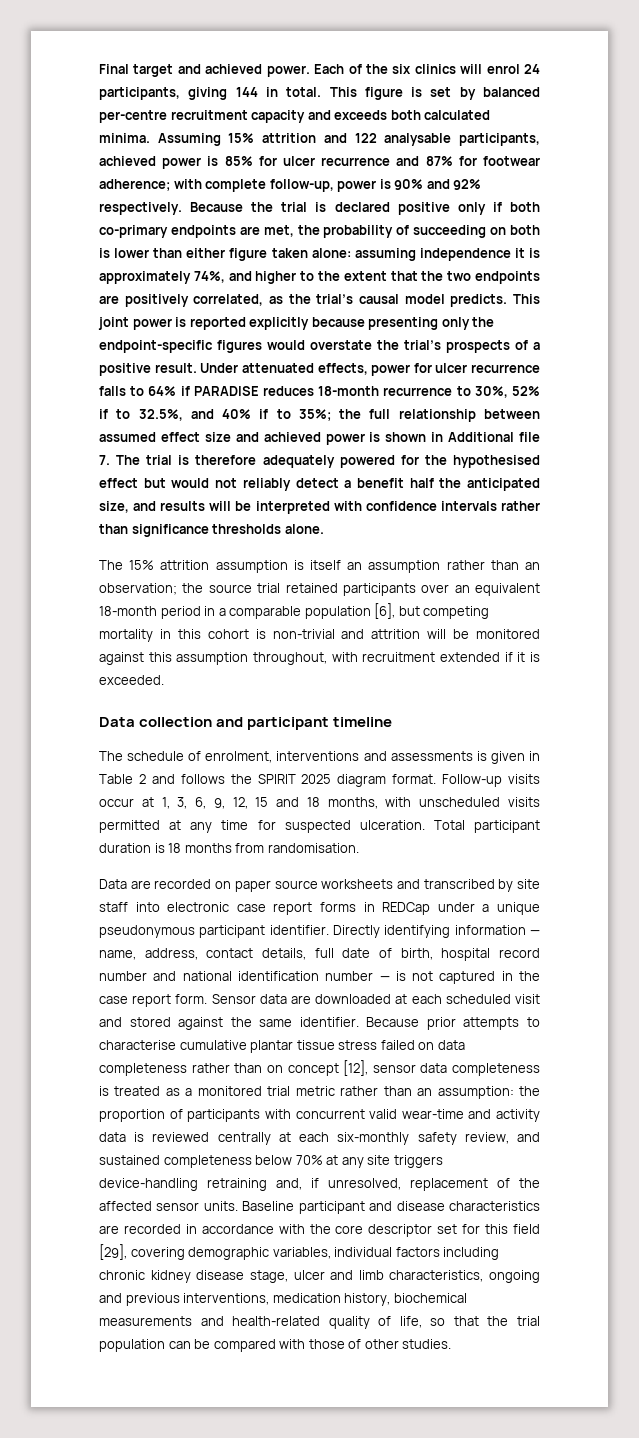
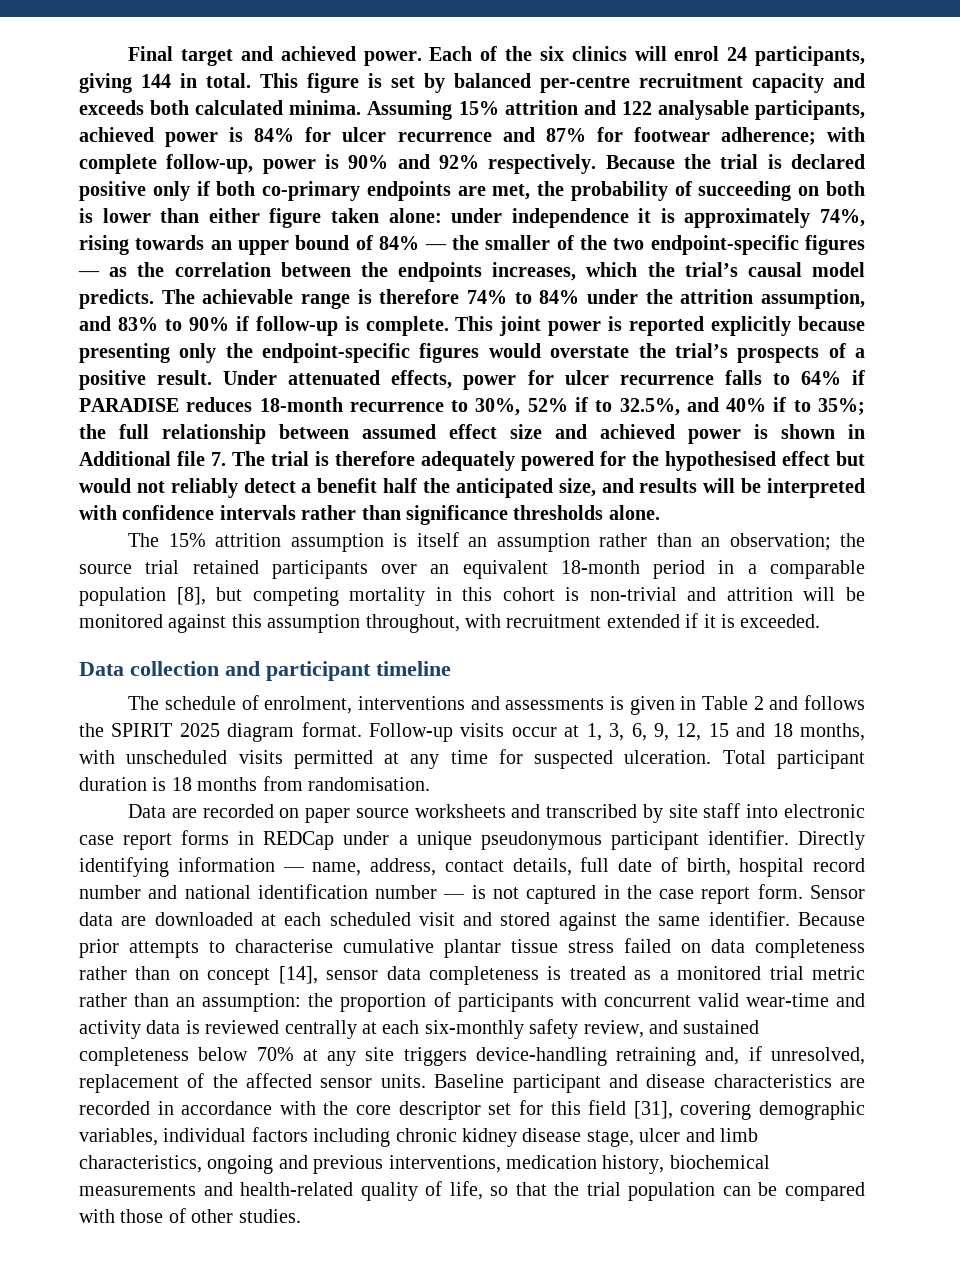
[224,156,253,166] 85% -> [254,128,295,142] 84%
[354,248,416,261] assuming -> [451,208,503,223] under
[228,271,541,284] [99,294,283,307] and higher to the extent that the two endpoints are positively correlated, as -> [79,235,865,255] [78,262,638,282] rising towards an upper bound of 84% — the smaller of the two endpoint-specific figures — as the correlation between the endpoints increases, which
(508, 300) none -> [161,289,865,309] [79,316,449,336] The achievable range is therefore 74% to 84% under the attrition assumption, and 83% to 90% if follow-up is complete.
[374,603,396,619] [6], -> [176,587,206,605] [8],
[343,1060,369,1076] [12], -> [278,966,318,984] [14],
[99,1244,127,1260] [29], -> [633,1101,673,1119] [31],

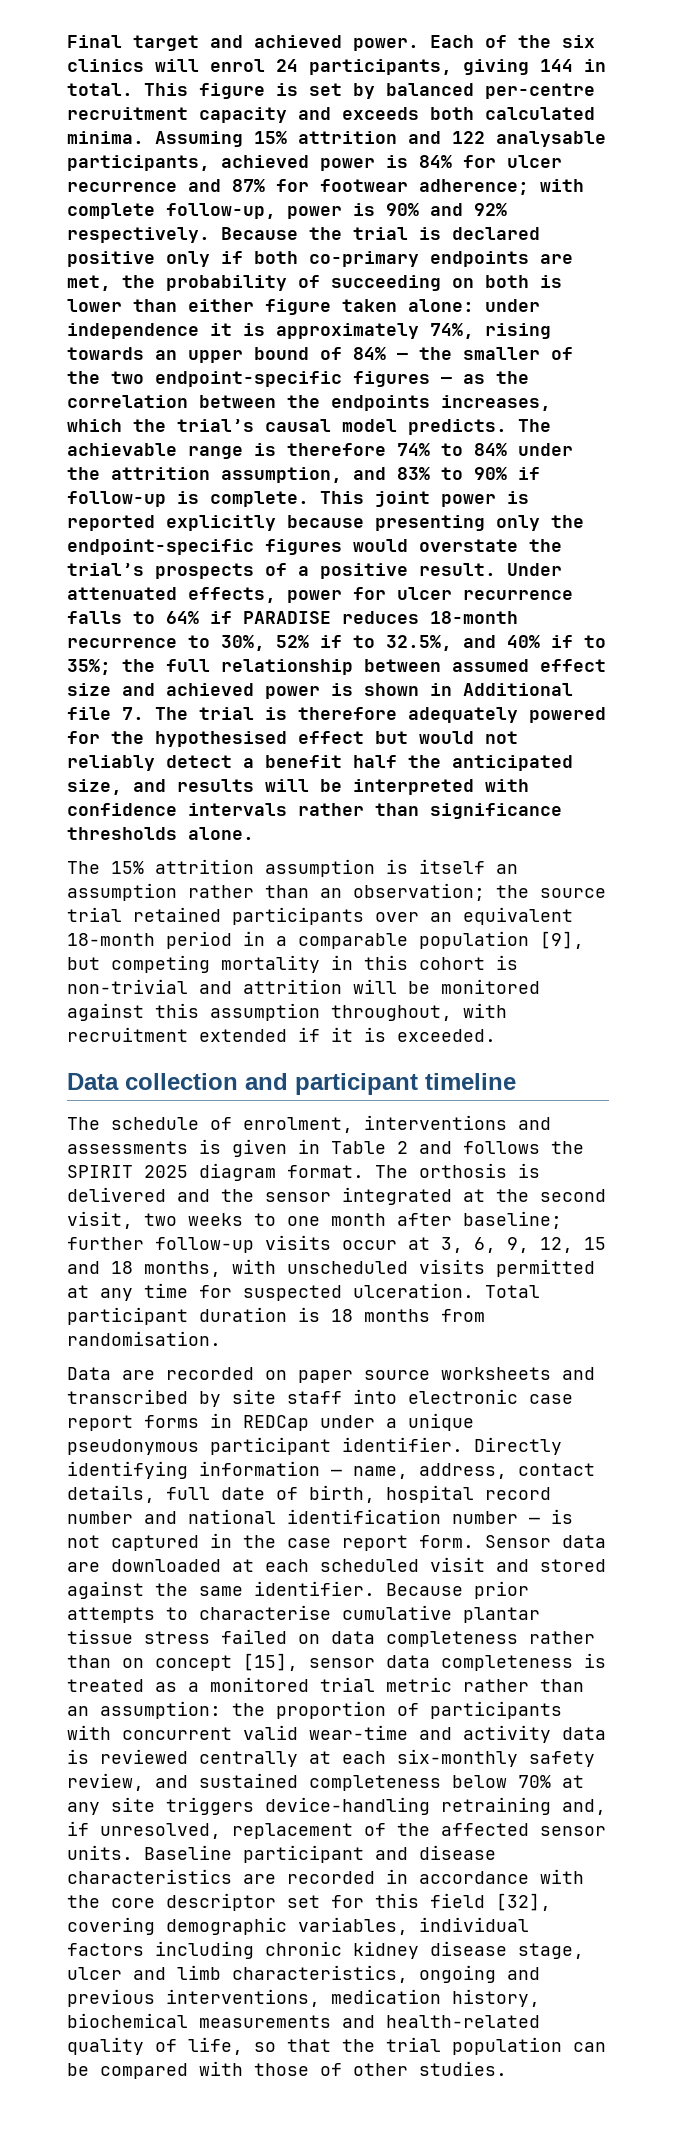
[176,587,206,605] [8], -> [540,931,584,949] [9],
[369,723,454,742] Follow-up -> [375,1163,540,1178] [67,1187,606,1205] [67,1211,562,1229] [67,1237,254,1253] The orthosis is delivered and the sensor integrated at the second visit, two weeks to one month after baseline; further follow-up
[586,723,602,741] 1, -> (430, 1243) none
[278,966,318,984] [14], -> [243,1653,298,1671] [15],
[633,1101,673,1119] [31], -> [496,1893,551,1911] [32],

